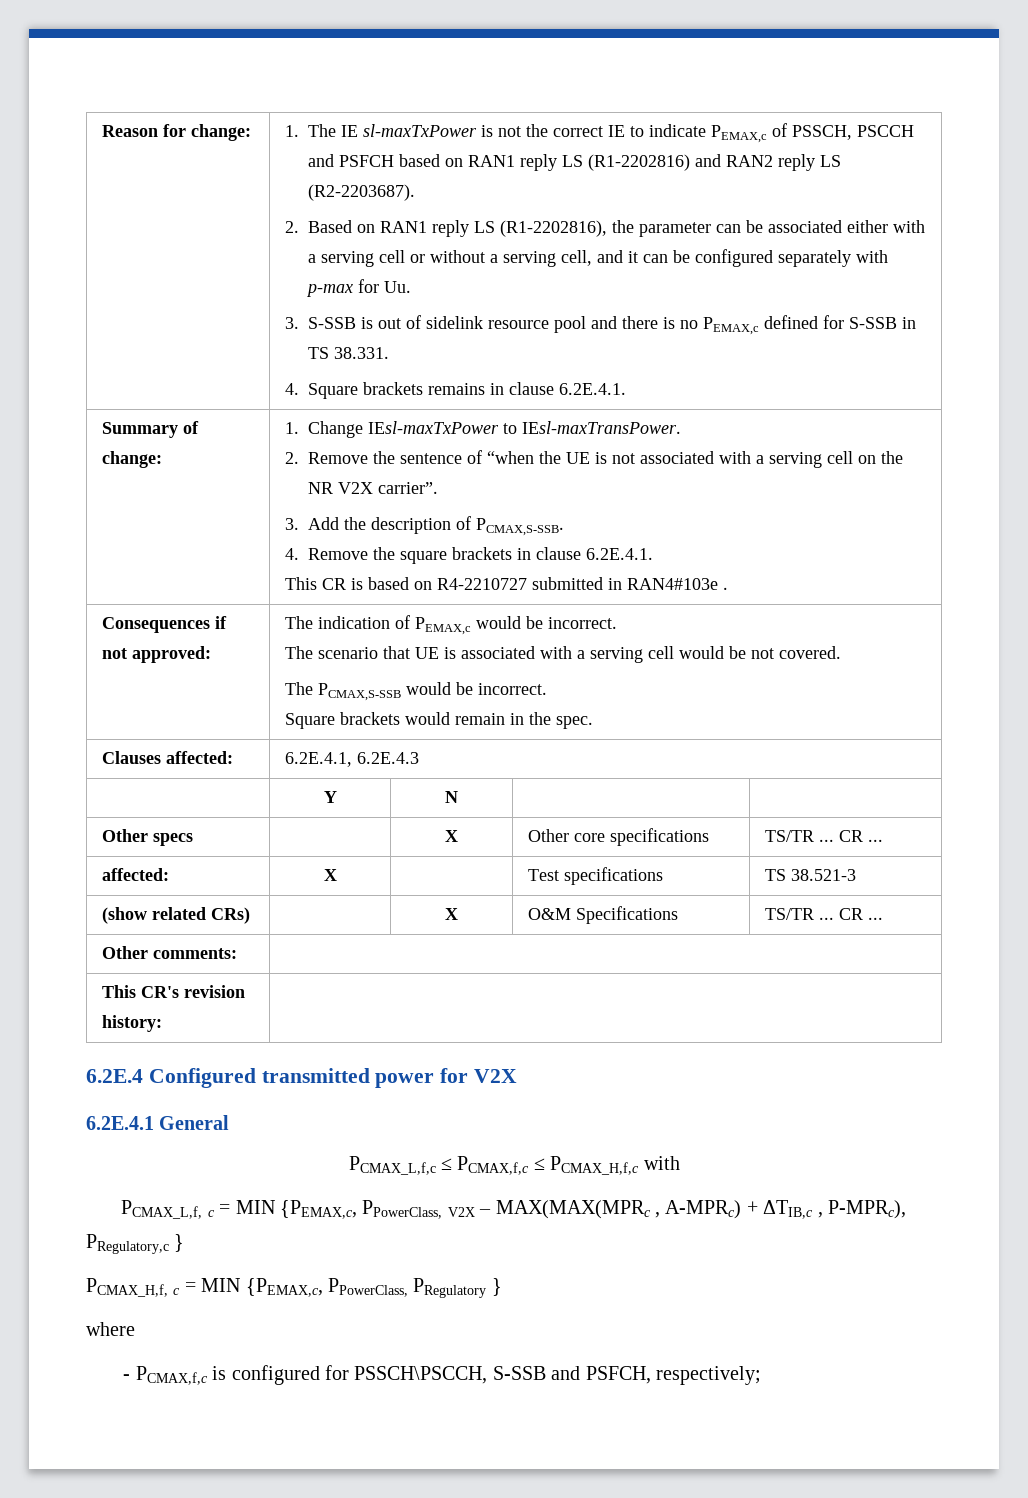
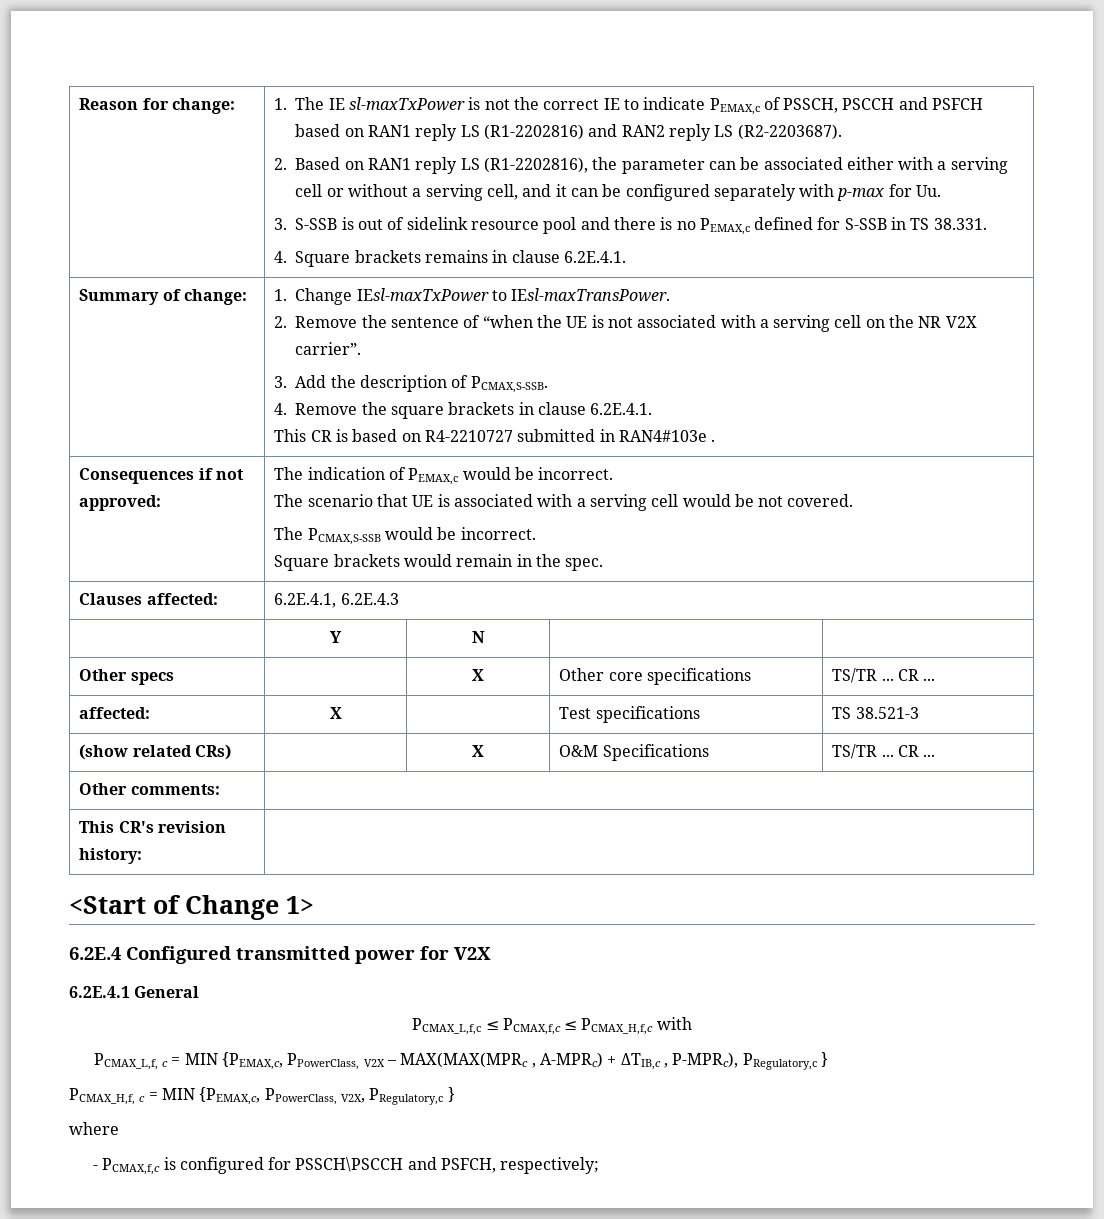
(162, 1023) none -> [69,895,314,920] // <Start of Change 1>
[413,1278,487,1298] PRegulatory -> [340,1088,444,1105] V2X, PRegulatory,c
[354,1366,546,1384] PSSCH\PSCCH, S-SSB -> [295,1157,404,1172] PSSCH\PSCCH

